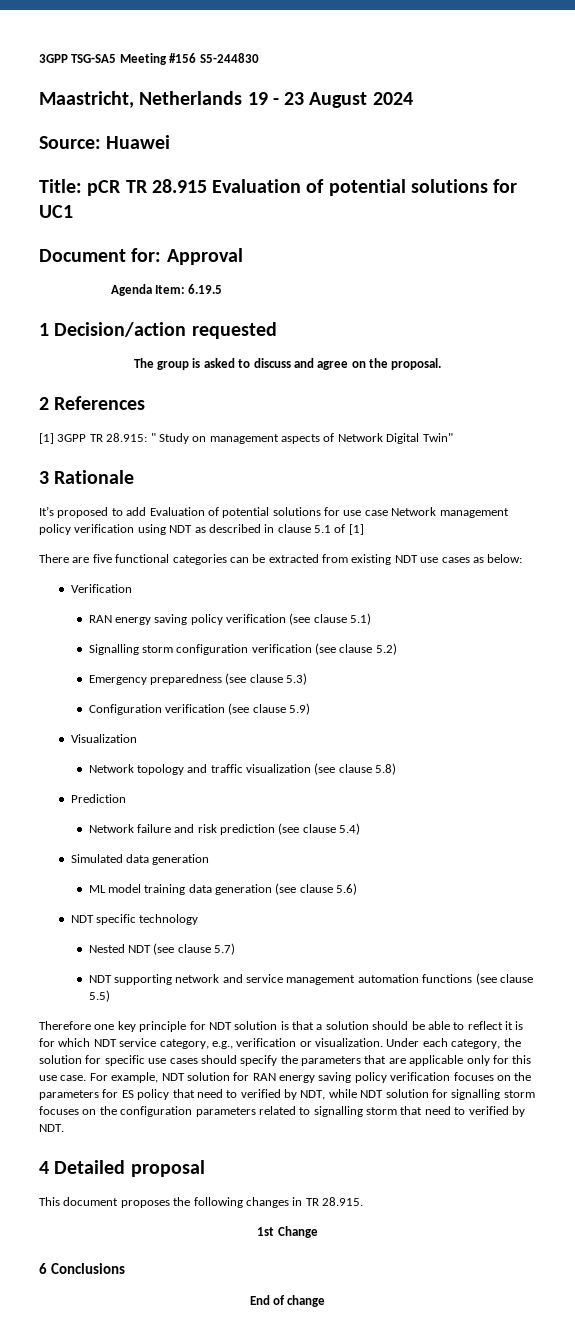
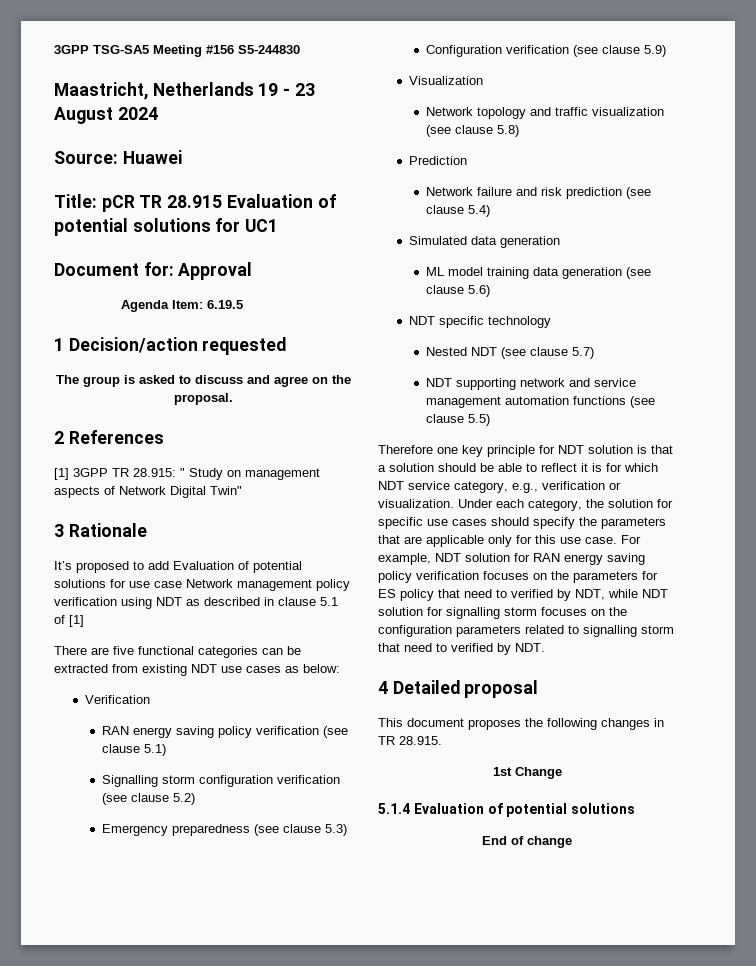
[39,1263,125,1274] 6 Conclusions -> [378,803,636,817] 5.1.4 Evaluation of potential solutions

